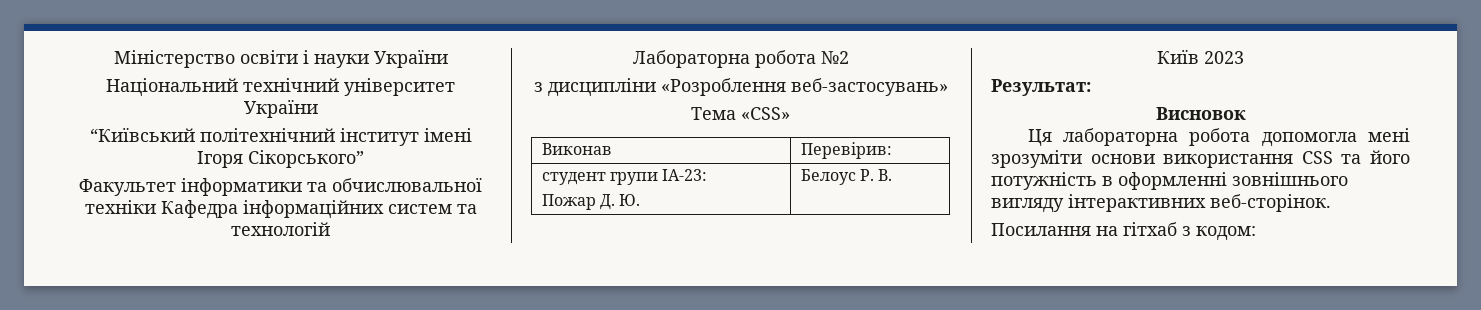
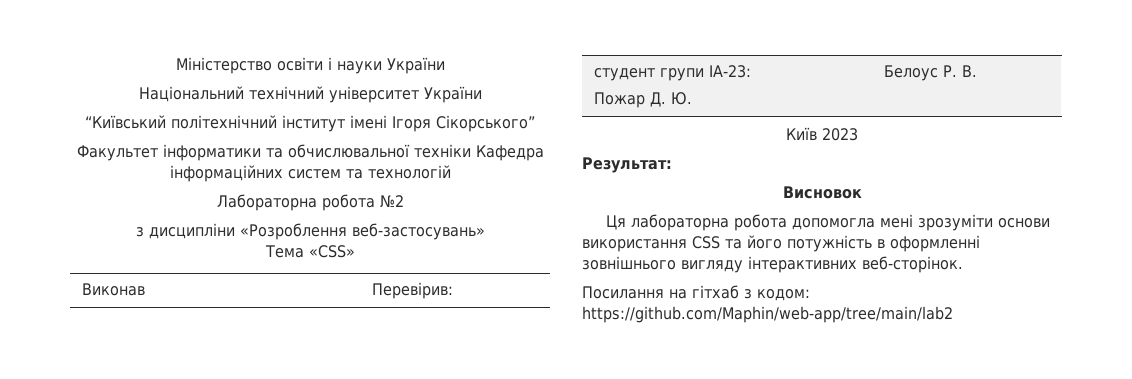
(1256, 233) none -> [582,306,953,323] https://github.com/Maphin/web-app/tree/main/lab2

